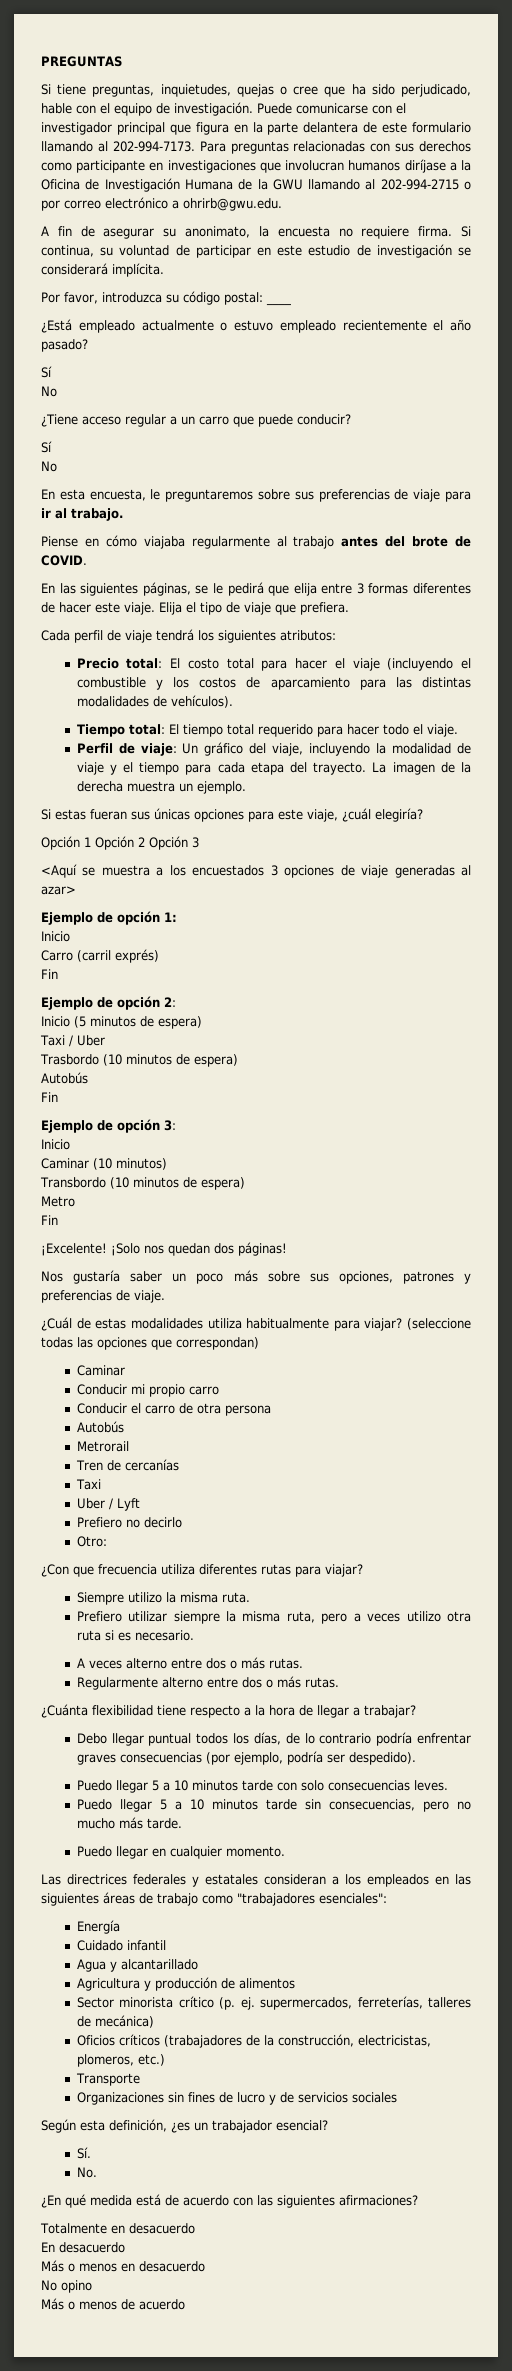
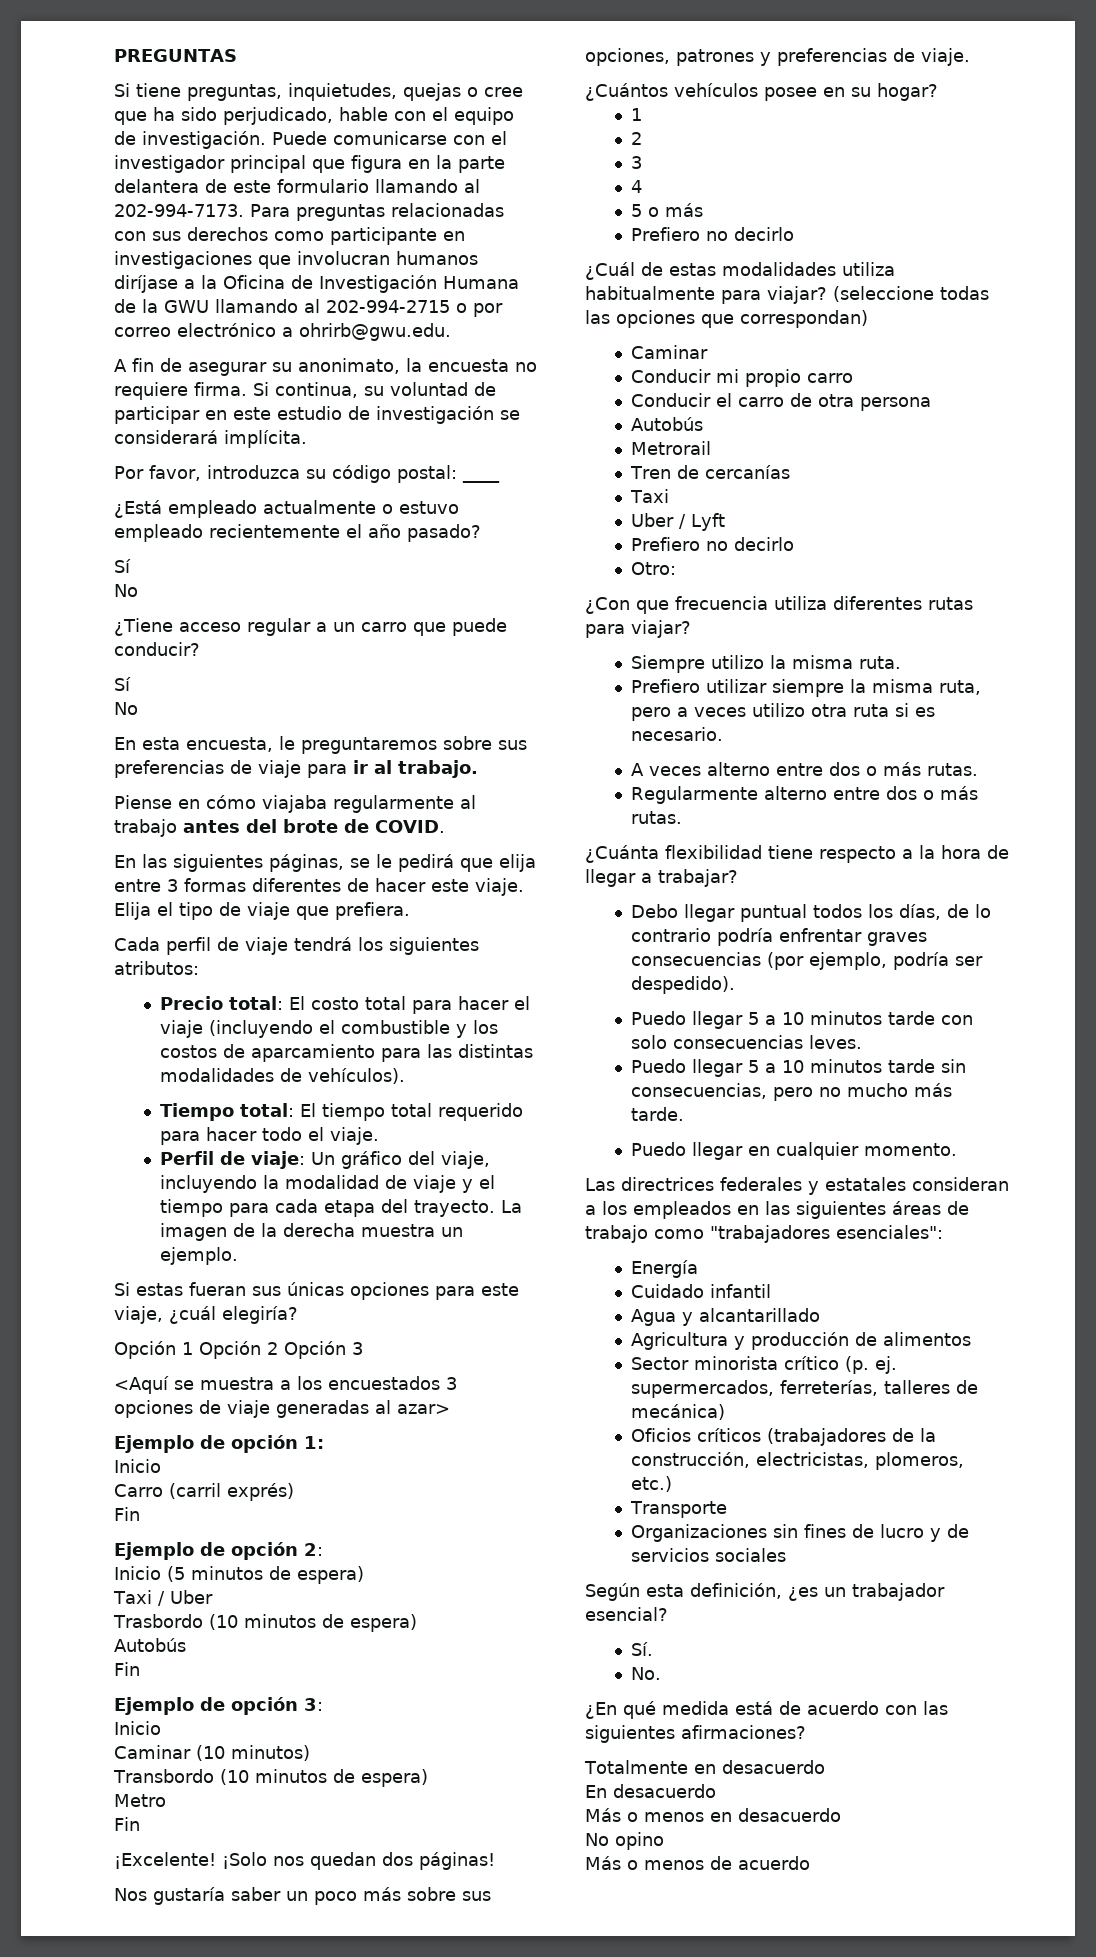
(165, 1296) none -> [585,83,938,101] [631,108,643,121] [631,132,643,145] [631,156,643,169] [631,180,643,193] [631,203,704,217] [631,227,795,241] // ¿Cuántos vehículos posee en su hogar? // 1 // 2 // 3 // 4 // 5 o más // Prefiero no decirlo

